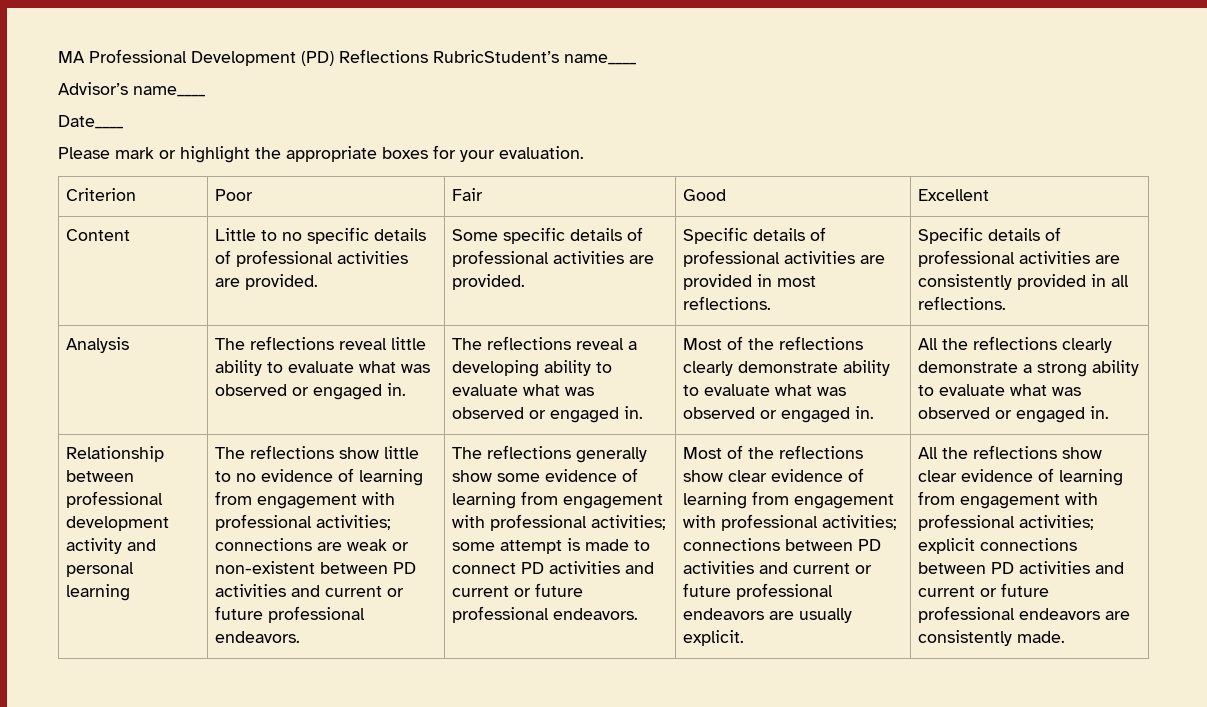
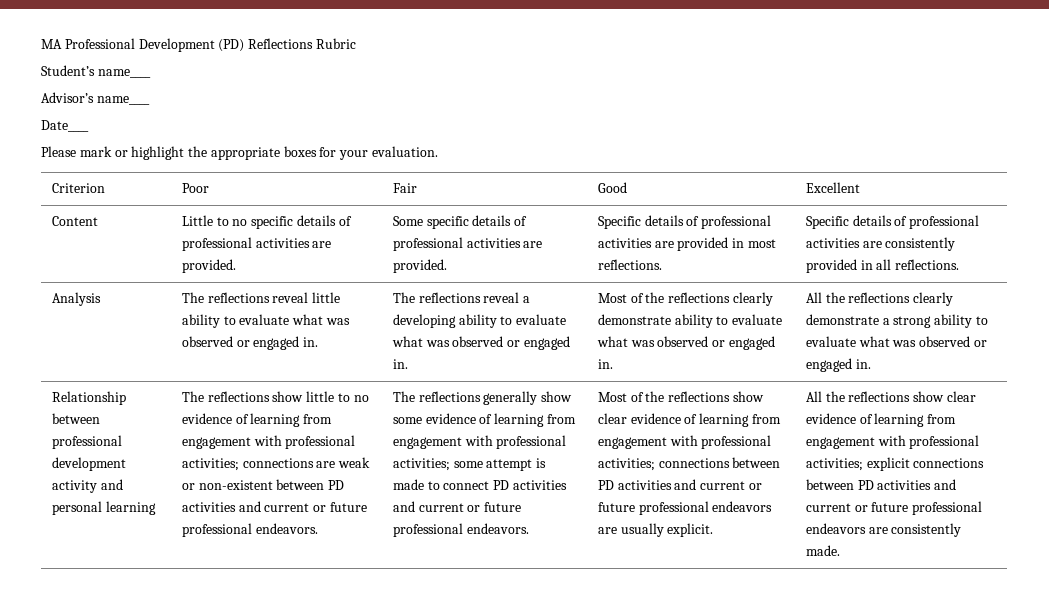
[433,50,559,63] RubricStudent’s -> [315,38,356,49] [41,65,95,76] Rubric // Student’s

